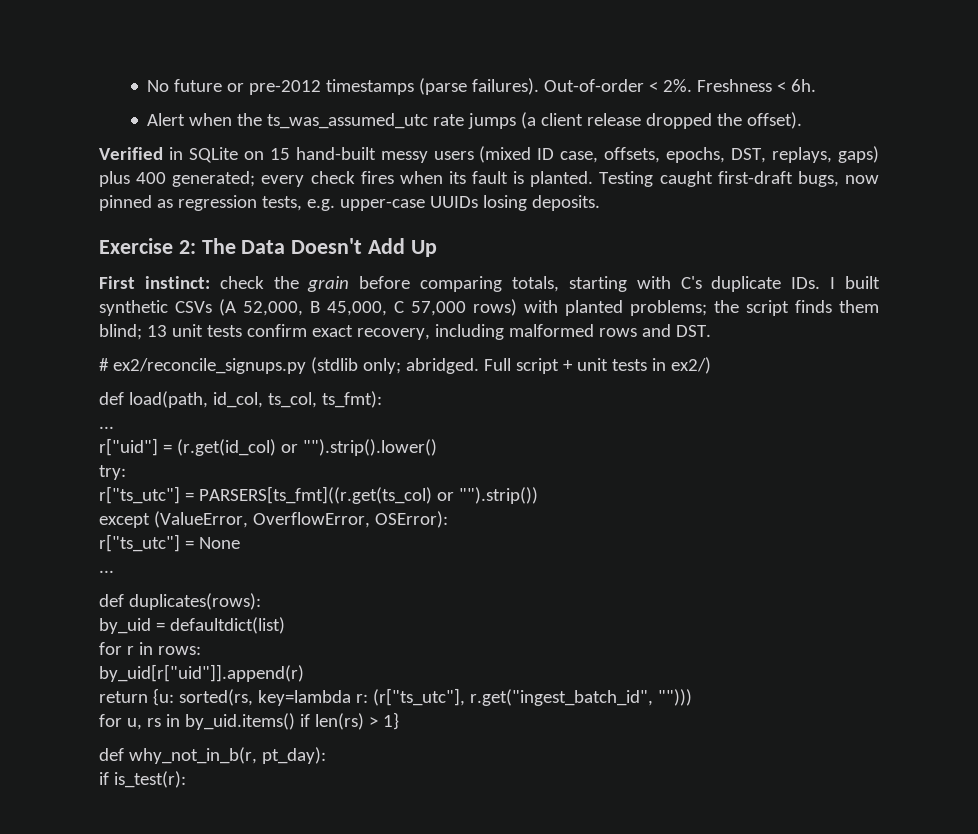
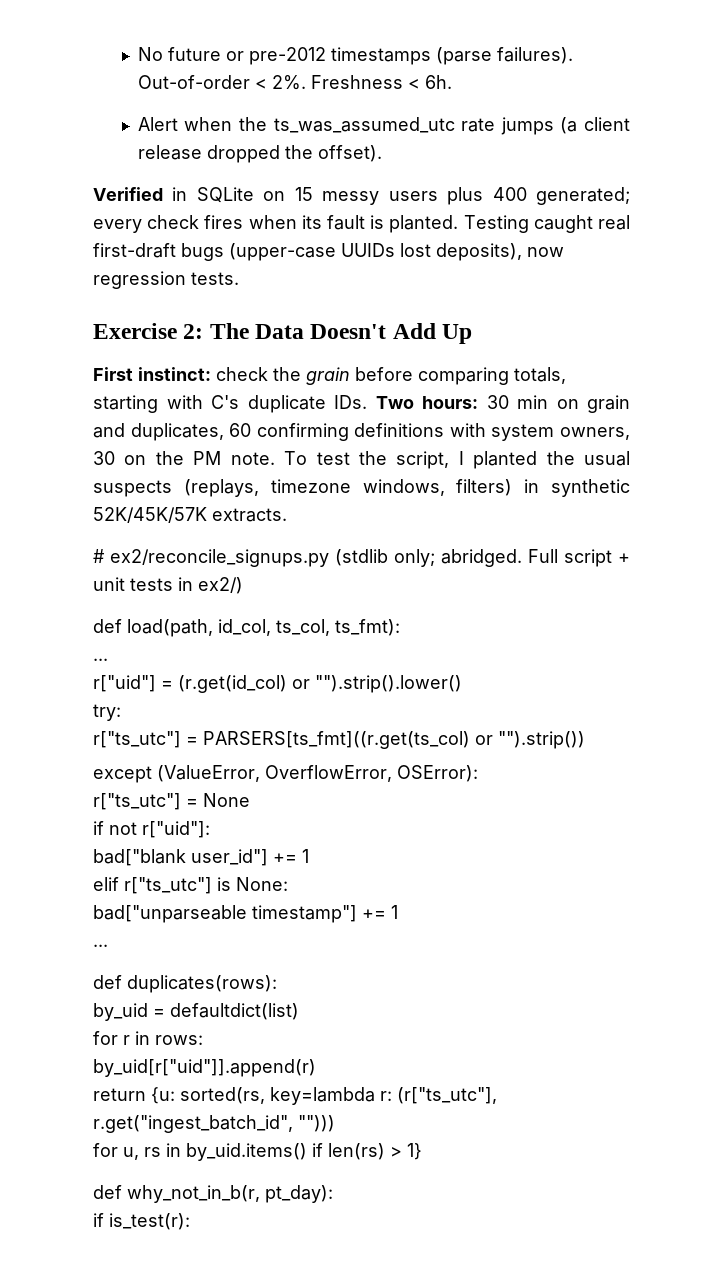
[295,147,376,160] hand-built -> (313, 194) none
[479,146,879,163] (mixed ID case, offsets, epochs, DST, replays, gaps) -> (438, 196) none
[717,171,879,187] [99,195,600,211] first-draft bugs, now pinned as regression tests, e.g. upper-case UUIDs losing deposits. -> [598,215,630,230] [93,243,564,261] [93,271,239,289] real first-draft bugs (upper-case UUIDs lost deposits), now regression tests.
[830,276,881,289] [99,299,879,316] [99,324,711,340] I built synthetic CSVs (A 52,000, B 45,000, C 57,000 rows) with planted problems; the script finds them blind; 13 unit tests confirm exact recovery, including malformed rows and DST. -> [375,395,630,413] [93,423,630,441] [93,451,631,469] [93,479,630,497] [93,507,287,523] Two hours: 30 min on grain and duplicates, 60 confirming definitions with system owners, 30 on the PM note. To test the script, I planted the usual suspects (replays, timezone windows, filters) in synthetic 52K/45K/57K extracts.
(240, 543) none -> [93,821,210,838] [93,849,309,866] [93,877,288,894] [93,905,398,923] // if not r["uid"]: // bad["blank user_id"] += 1 // elif r["ts_utc"] is None: // bad["unparseable timestamp"] += 1

